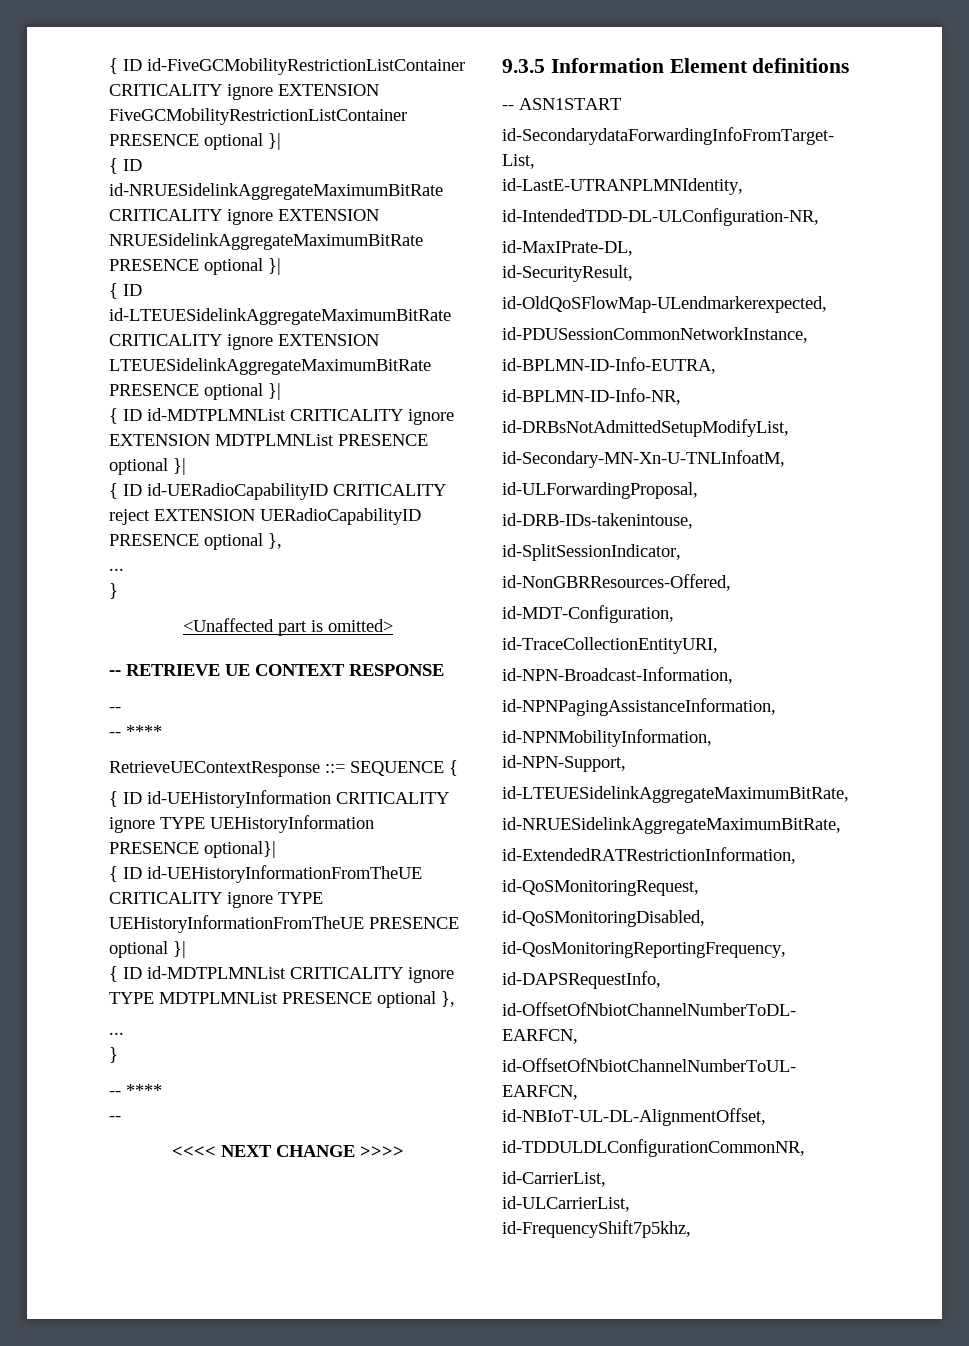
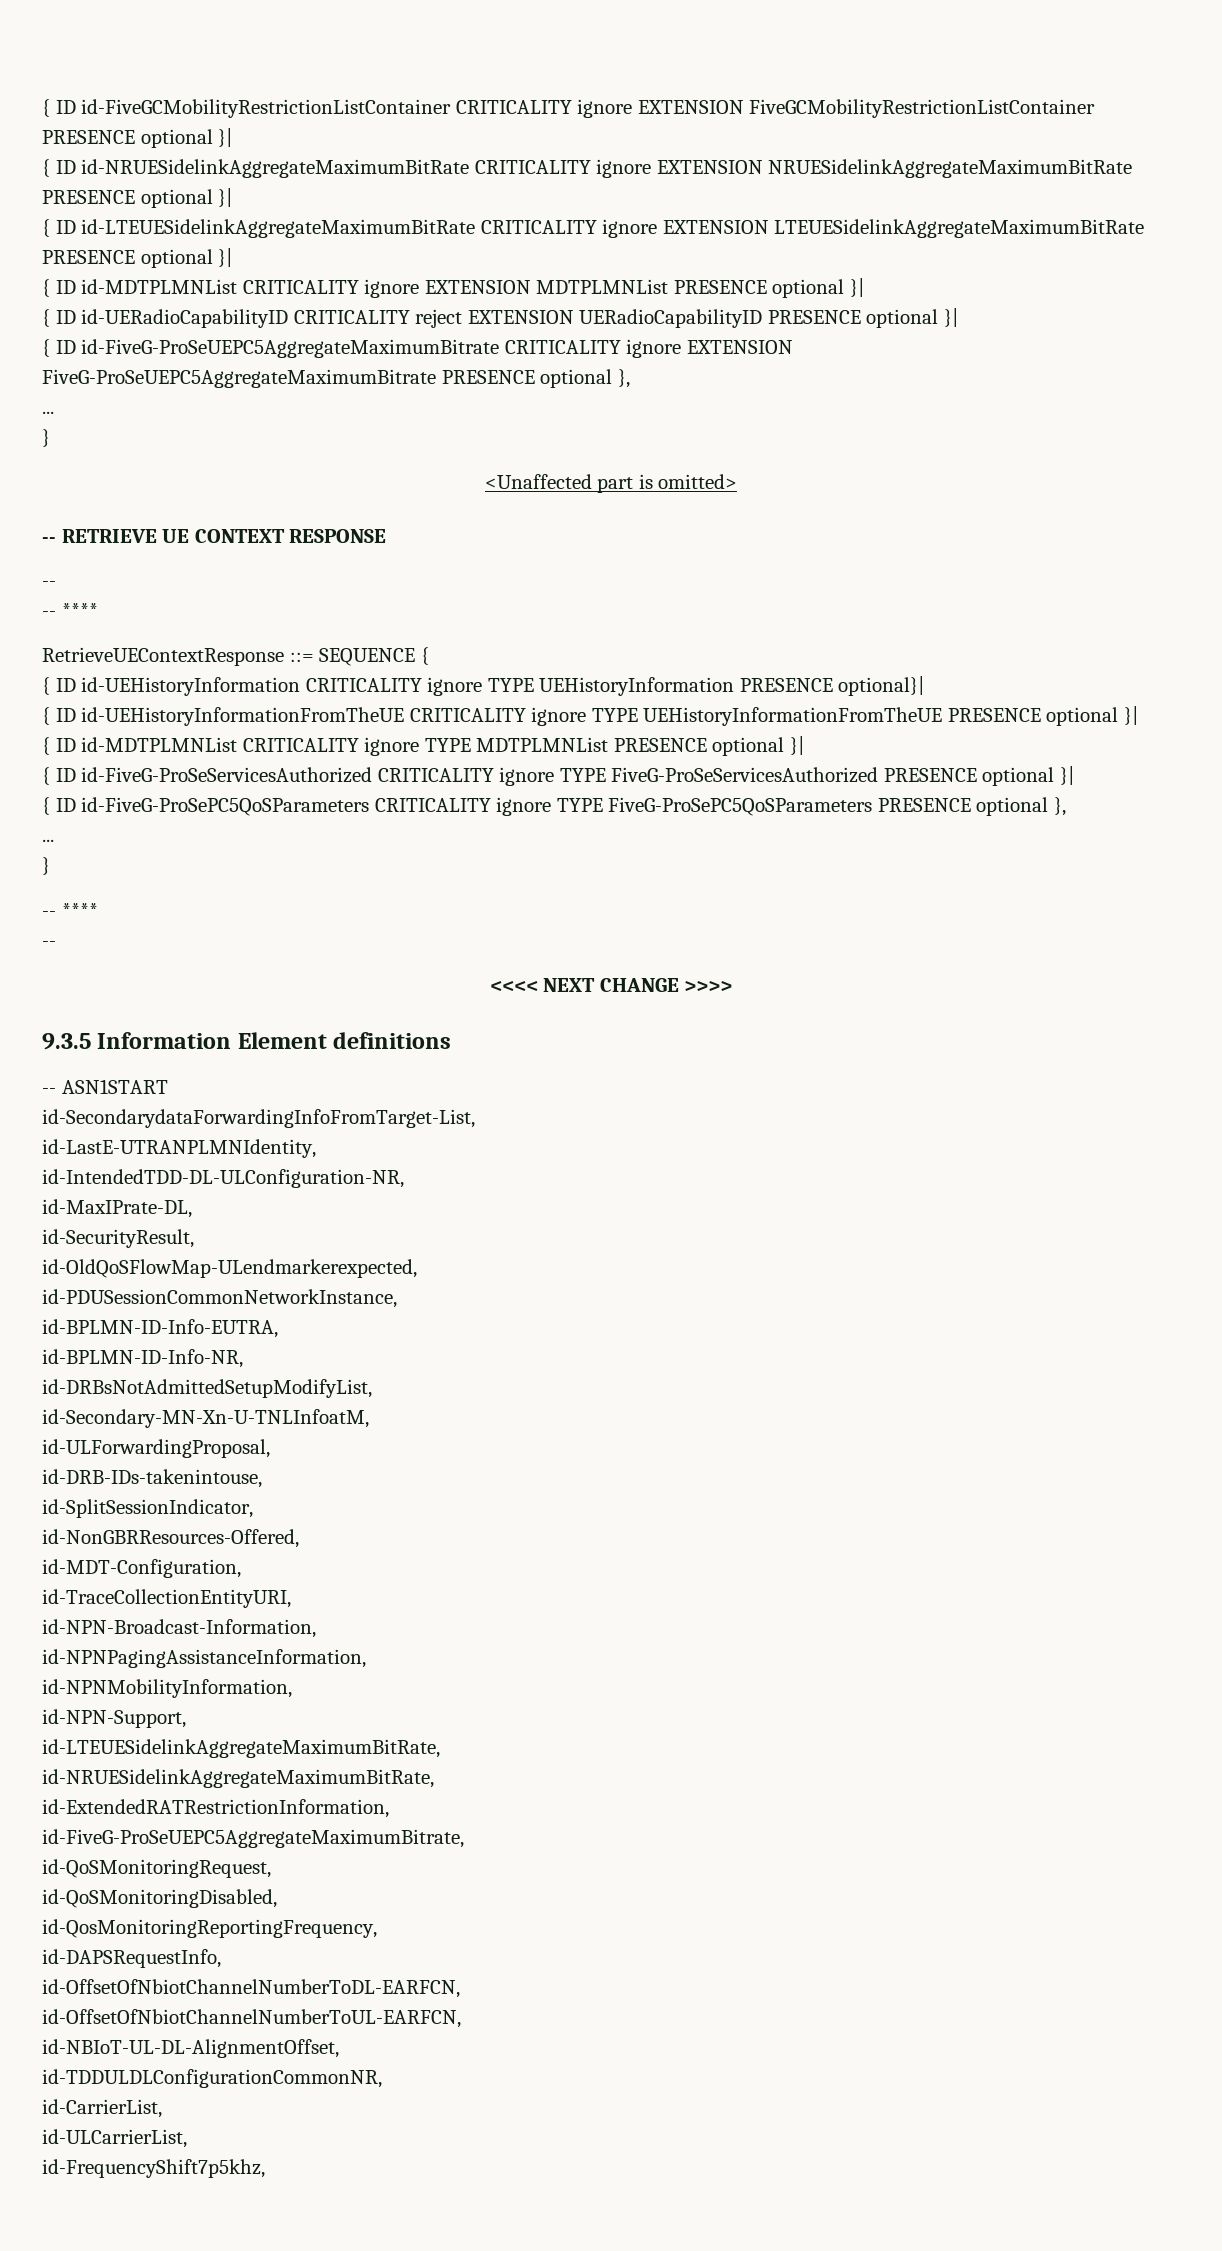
(263, 541) none -> [943,308,959,327] [42,339,793,358] [42,369,613,388] }| // { ID id-FiveG-ProSeUEPC5AggregateMaximumBitrate CRITICALITY ignore EXTENSION FiveG-ProSeUEPC5AggregateMaximumBitrate PRESENCE optional
(436, 999) none -> [789,736,805,755] [42,766,1075,786] [42,797,1049,816] }| // { ID id-FiveG-ProSeServicesAuthorized CRITICALITY ignore TYPE FiveG-ProSeServicesAuthorized PRESENCE optional }| // { ID id-FiveG-ProSePC5QoSParameters CRITICALITY ignore TYPE FiveG-ProSePC5QoSParameters PRESENCE optional
(796, 855) none -> [42,1829,464,1848] // id-FiveG-ProSeUEPC5AggregateMaximumBitrate,

